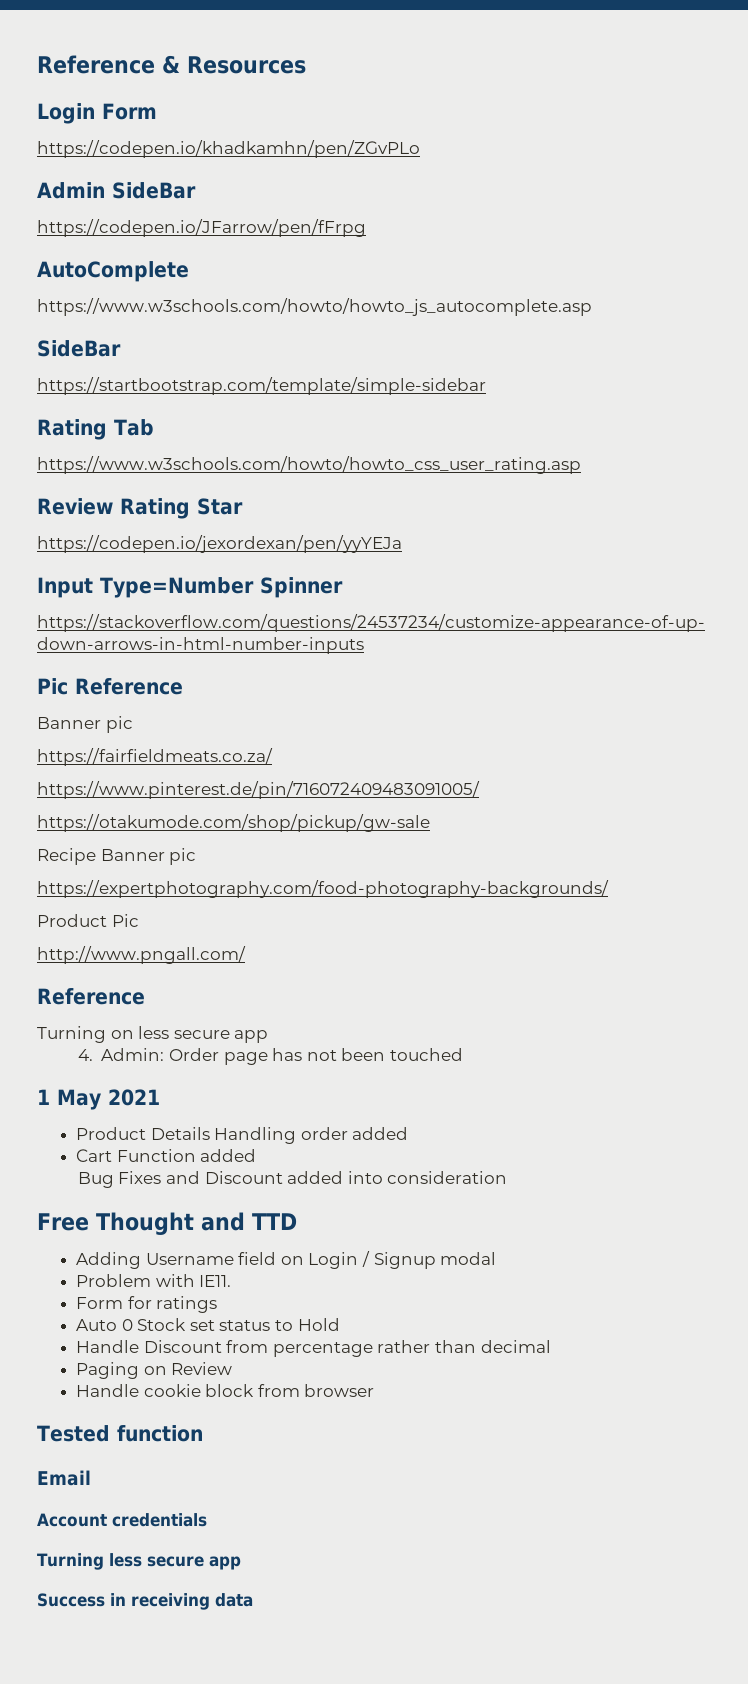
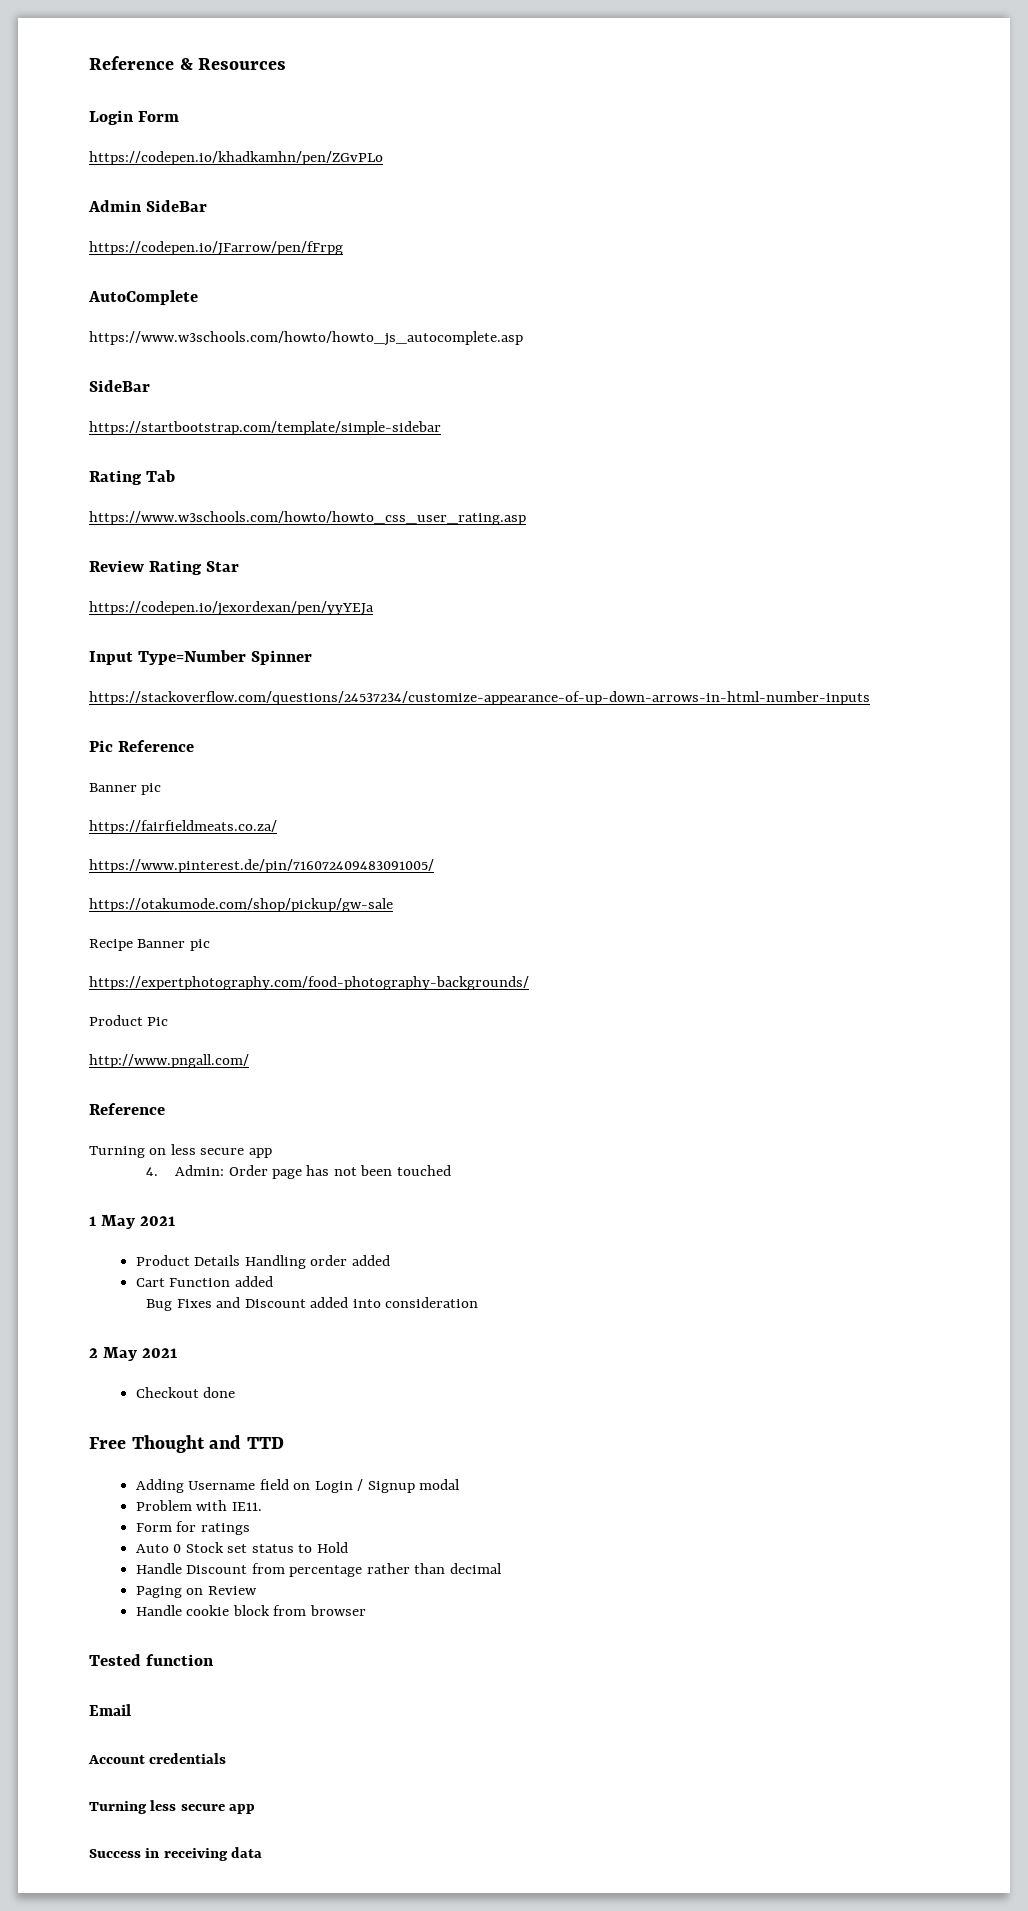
(508, 1177) none -> [89,1347,178,1361] [135,1387,236,1398] // 2 May 2021 // Checkout done

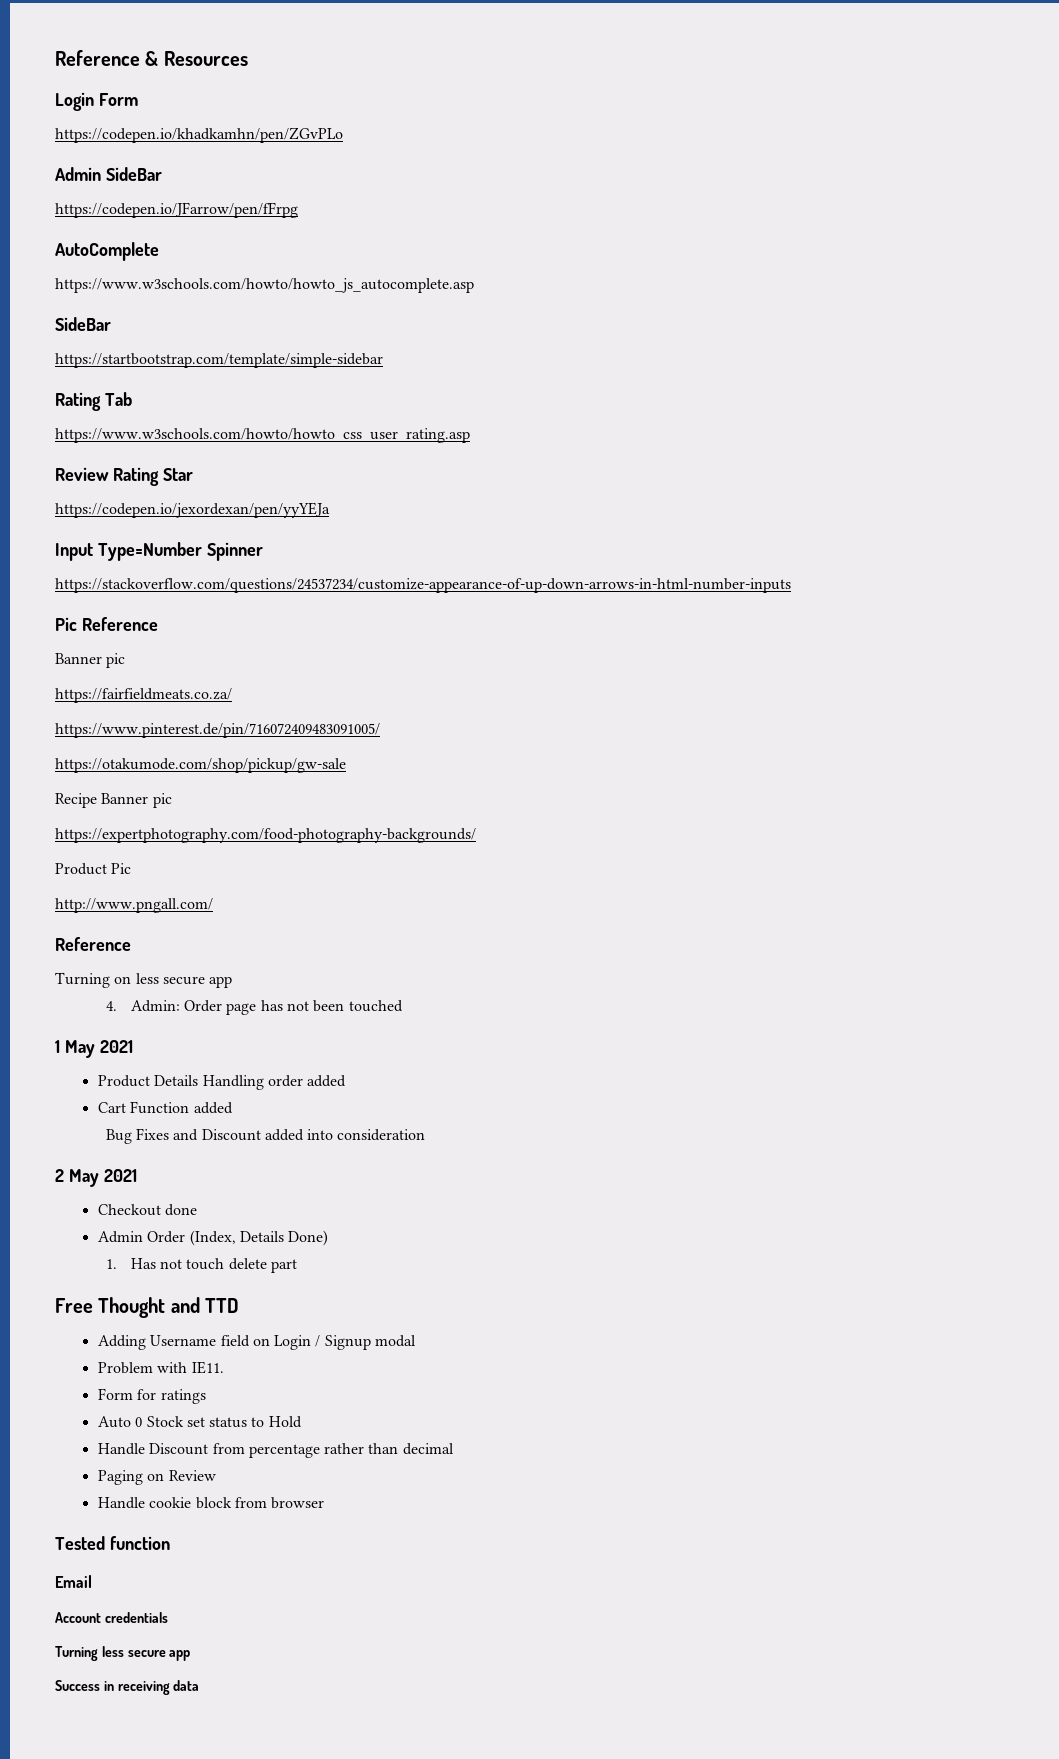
(236, 1392) none -> [97,1230,329,1246] [105,1258,298,1273] // Admin Order (Index, Details Done) // 1. Has not touch delete part

